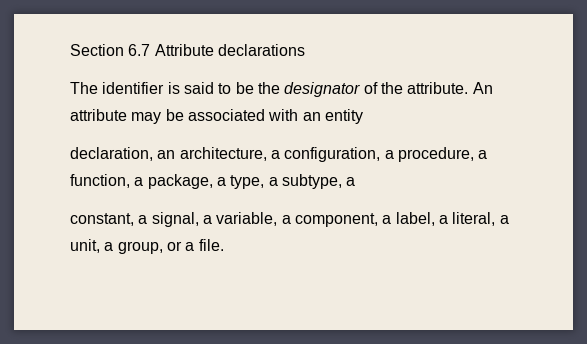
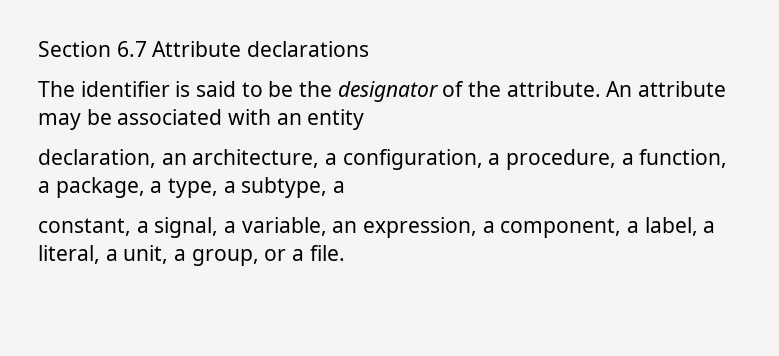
(278, 219) none -> [332,217,478,238] an expression,

